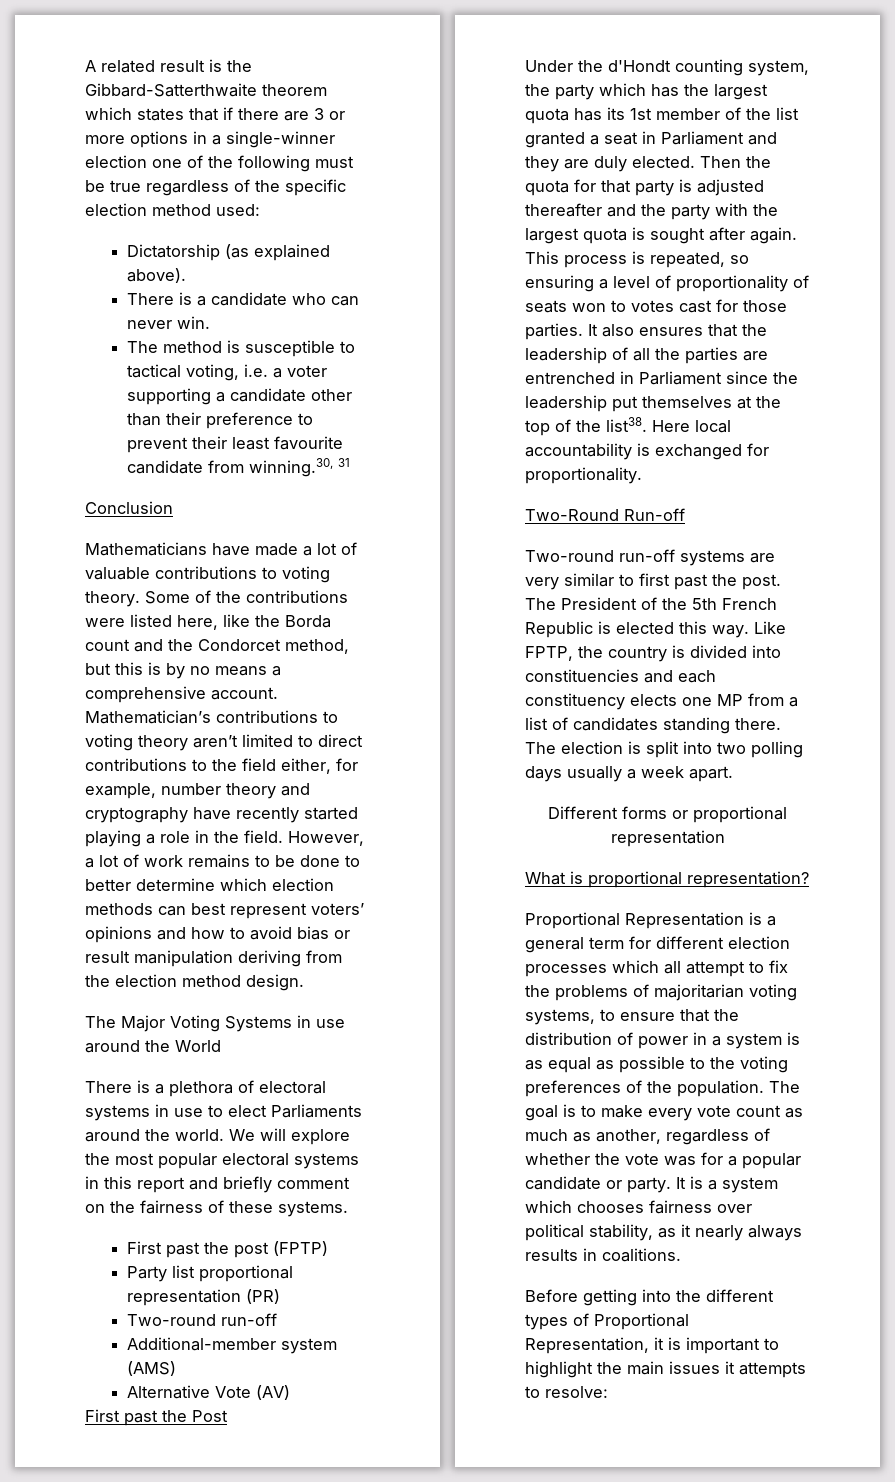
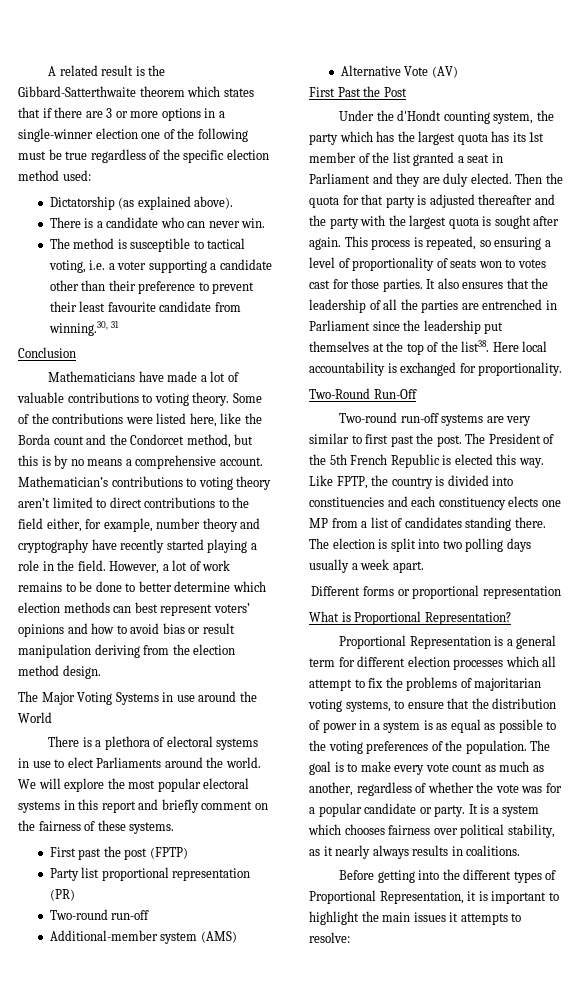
[124,1410,158,1426] past -> [337,87,361,97] Past
[624,508,685,521] Run-off -> [373,389,417,399] Run-Off
[588,871,809,888] proportional representation? -> [354,611,511,625] Proportional Representation?

